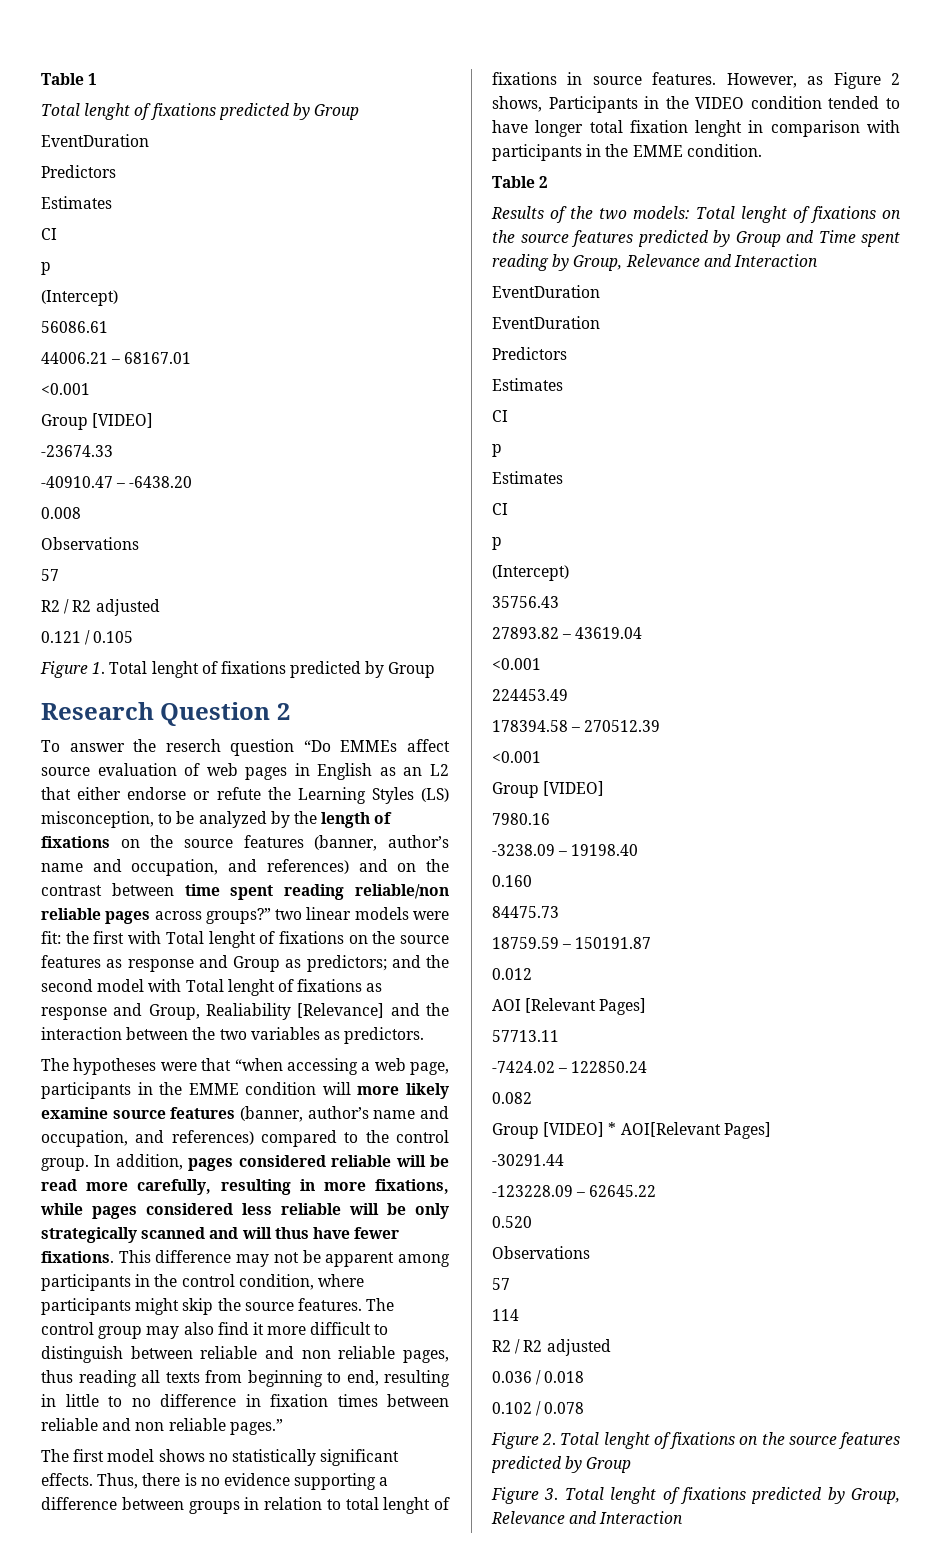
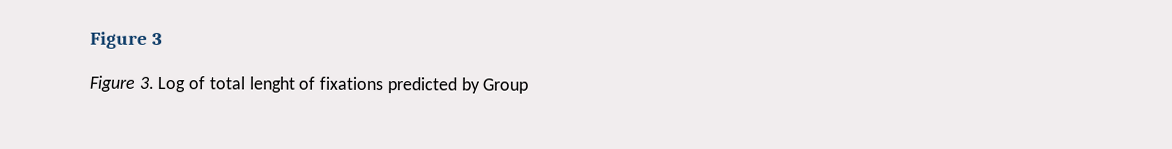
[41,73,98,85] [41,103,360,120] [41,134,149,147] [41,165,116,178] [41,196,112,209] [41,228,57,240] [41,262,51,275] [41,290,118,306] [41,321,108,333] [41,352,192,364] [41,383,90,395] [41,413,154,430] [41,445,113,457] [41,476,193,488] [41,507,81,519] [41,537,139,550] [41,569,59,581] [41,599,160,616] [41,630,134,645] [40,661,436,678] [41,702,290,726] [41,739,450,756] [41,763,449,780] [41,787,449,804] [41,811,393,828] [41,835,449,851] [41,859,450,876] [41,883,450,900] [41,907,449,924] [41,931,449,948] [41,955,449,972] [41,979,383,996] [41,1003,449,1020] [41,1027,425,1044] [41,1058,449,1075] [41,1082,449,1099] [41,1106,450,1122] [41,1130,449,1147] [41,1154,449,1171] [41,1179,449,1195] [40,1203,449,1219] [41,1227,400,1243] [41,1250,451,1267] [41,1274,364,1291] [41,1298,395,1315] [41,1322,389,1339] [41,1346,449,1363] [41,1370,450,1387] [41,1394,449,1407] [41,1418,283,1435] [41,1449,400,1466] [41,1473,389,1490] [41,1497,450,1514] [492,72,900,89] [492,96,900,113] [492,120,900,137] [492,144,762,161] [492,176,549,188] [491,206,901,223] [492,230,900,247] [492,254,818,271] [492,285,600,298] [492,316,600,329] [492,347,567,360] [492,378,563,391] [492,410,508,422] [492,444,502,457] [492,471,563,484] [492,503,508,515] [492,537,502,550] [492,565,569,581] [492,596,559,608] [492,627,643,639] [492,658,541,670] [492,689,568,701] [492,720,661,732] [492,751,541,763] [492,781,605,798] [492,813,550,825] [492,844,639,856] [492,875,532,887] [492,906,559,918] [492,937,652,949] [492,968,532,980] [492,998,647,1015] [492,1030,559,1042] [492,1061,648,1073] [492,1092,532,1104] [492,1122,771,1139] [492,1154,564,1166] [492,1185,657,1197] [492,1216,532,1228] [492,1246,590,1259] [492,1278,510,1290] [492,1309,519,1321] [492,1339,611,1356] [492,1370,585,1385] [492,1401,585,1416] [491,1432,900,1449] [491,1456,632,1473] [491,1487,900,1504] [491,1511,684,1525] Table 1 // Total lenght of fixations predicted by Group // EventDuration // Predictors // Estimates // CI // p // (Intercept) // 56086.61 // 44006.21 – 68167.01 // <0.001 // Group [VIDEO] // -23674.33 // -40910.47 – -6438.20 // 0.008 // Observations // 57 // R2 / R2 adjusted // 0.121 / 0.105 // Figure 1. Total lenght of fixations predicted by Group // Research Question 2 // To answer the reserch question “Do EMMEs affect source evaluation of web pages in English as an L2 that either endorse or refute the Learning Styles (LS) misconception, to be analyzed by the length of fixations on the source features (banner, author’s name and occupation, and references) and on the contrast between time spent reading reliable/non reliable pages across groups?” two linear models were fit: the first with Total lenght of fixations on the source features as response and Group as predictors; and the second model with Total lenght of fixations as response and Group, Realiability [Relevance] and the interaction between the two variables as predictors. // The hypotheses were that “when accessing a web page, participants in the EMME condition will more likely examine source features (banner, author’s name and occupation, and references) compared to the control group. In addition, pages considered reliable will be read more carefully, resulting in more fixations, while pages considered less reliable will be only strategically scanned and will thus have fewer fixations. This difference may not be apparent among participants in the control condition, where participants might skip the source features. The control group may also find it more difficult to distinguish between reliable and non reliable pages, thus reading all texts from beginning to end, resulting in little to no difference in fixation times between reliable and non reliable pages.” // The first model shows no statistically significant effects. Thus, there is no evidence supporting a difference between groups in relation to total lenght of fixations in source features. However, as Figure 2 shows, Participants in the VIDEO condition tended to have longer total fixation lenght in comparison with participants in the EMME condition. // Table 2 // Results of the two models: Total lenght of fixations on the source features predicted by Group and Time spent reading by Group, Relevance and Interaction // EventDuration // EventDuration // Predictors // Estimates // CI // p // Estimates // CI // p // (Intercept) // 35756.43 // 27893.82 – 43619.04 // <0.001 // 224453.49 // 178394.58 – 270512.39 // <0.001 // Group [VIDEO] // 7980.16 // -3238.09 – 19198.40 // 0.160 // 84475.73 // 18759.59 – 150191.87 // 0.012 // AOI [Relevant Pages] // 57713.11 // -7424.02 – 122850.24 // 0.082 // Group [VIDEO] * AOI[Relevant Pages] // -30291.44 // -123228.09 – 62645.22 // 0.520 // Observations // 57 // 114 // R2 / R2 adjusted // 0.036 / 0.018 // 0.102 / 0.078 // Figure 2. Total lenght of fixations on the source features predicted by Group // Figure 3. Total lenght of fixations predicted by Group, Relevance and Interaction -> [90,31,163,49] [89,75,529,94] Figure 3 // Figure 3. Log of total lenght of fixations predicted by Group

